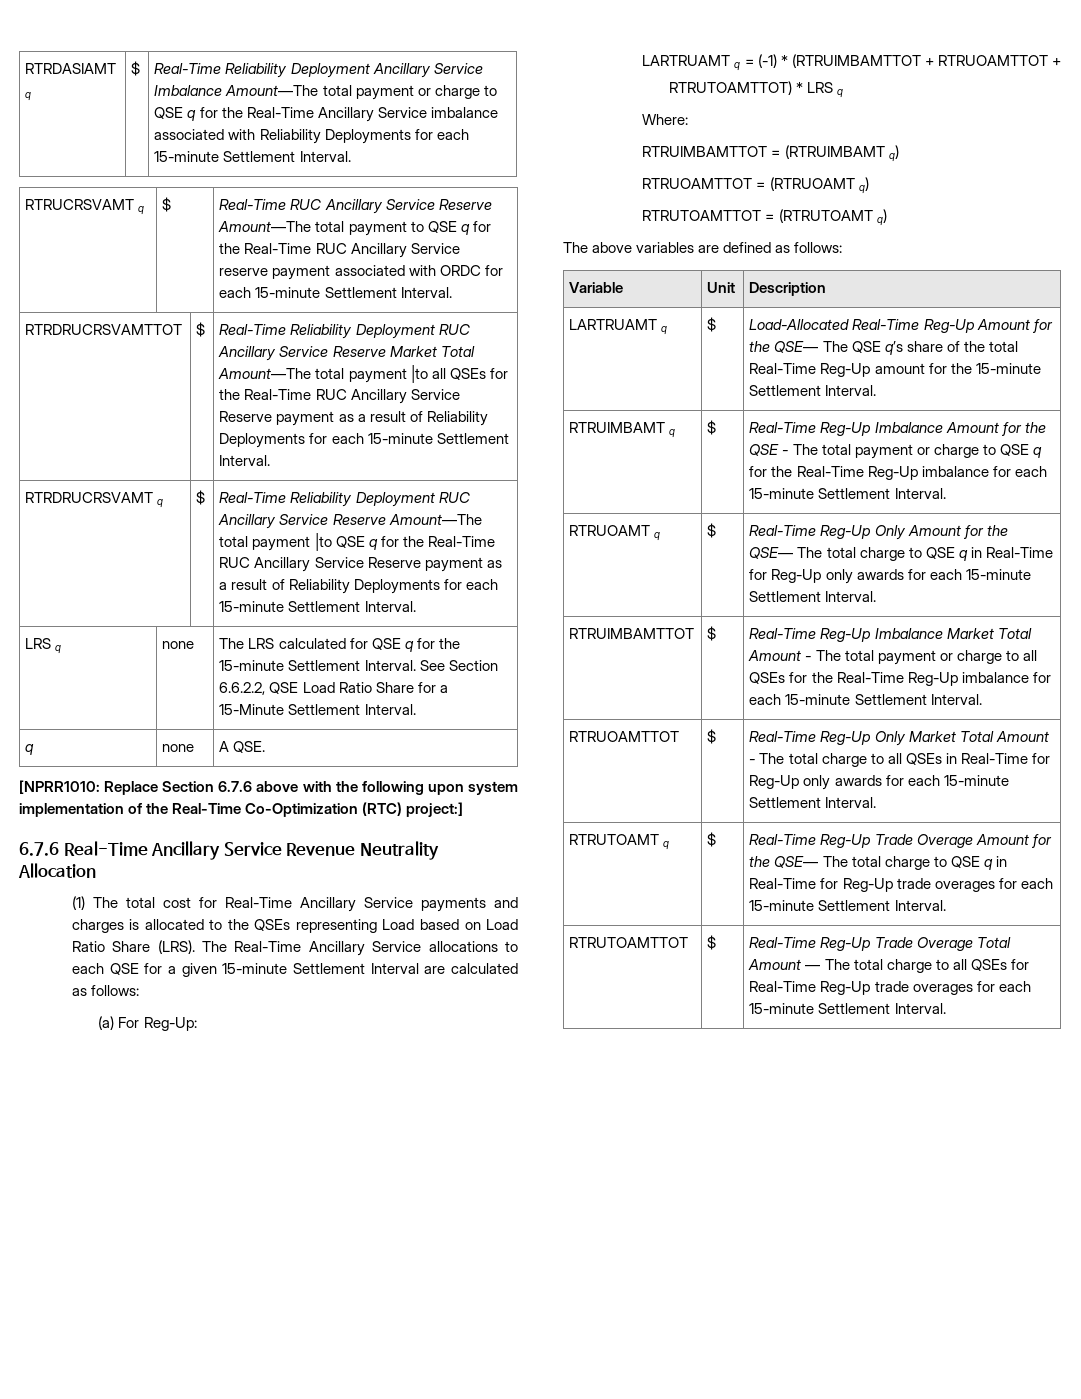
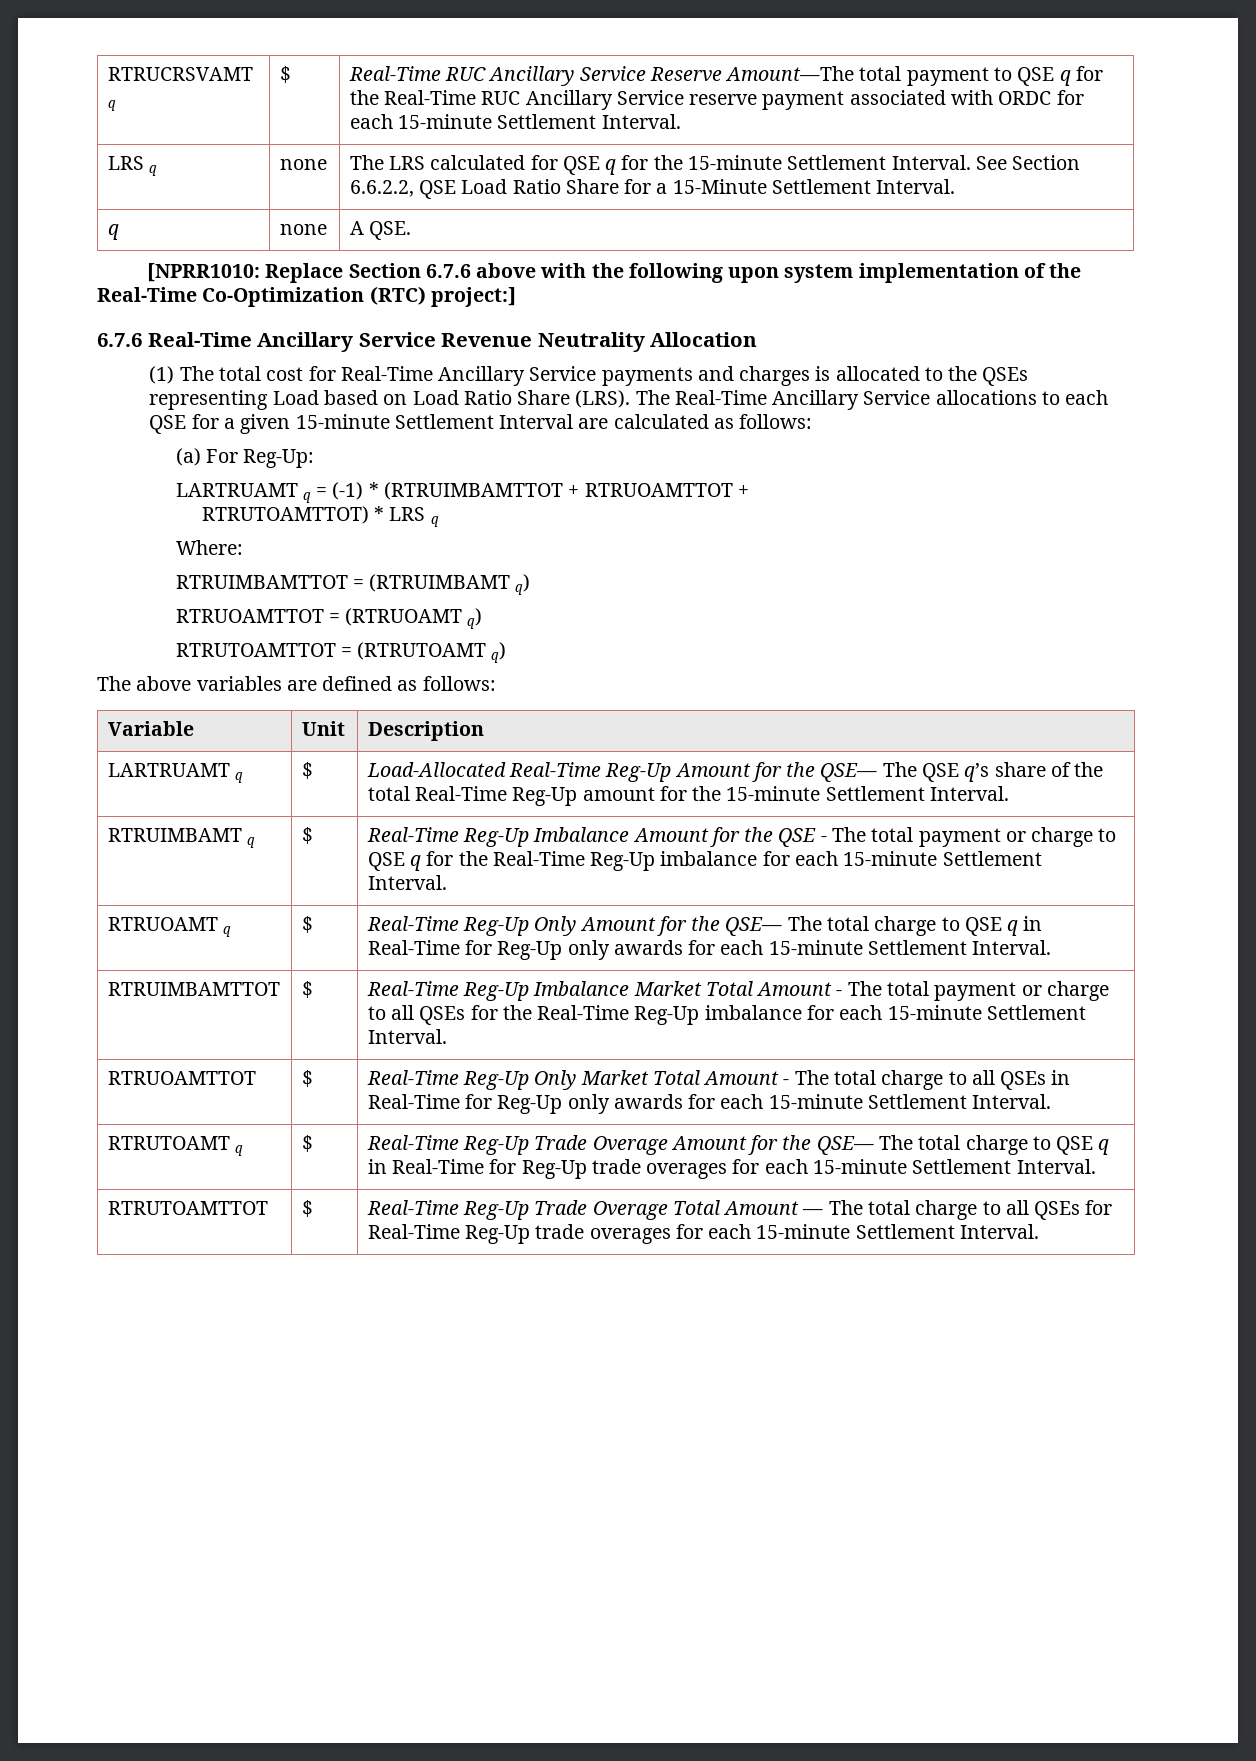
[25,63,117,74] [25,92,32,101] [131,61,141,76] [154,63,483,78] [154,85,497,100] [154,107,498,122] [154,129,469,144] [154,151,351,162] RTRDASIAMT q | $ | Real-Time Reliability Deployment Ancillary Service Imbalance Amount—The total payment or charge to QSE q for the Real-Time Ancillary Service imbalance associated with Reliability Deployments for each 15-minute Settlement Interval. // -> (107, 74) none
[25,324,183,335] [196,322,206,337] [219,324,470,339] [218,346,475,361] [218,365,508,383] [219,389,460,404] [219,411,488,426] [219,433,509,448] [219,455,271,466] [25,492,164,508] [196,490,206,505] [219,492,470,507] [218,514,482,529] [219,533,495,551] [219,557,502,572] [219,579,498,594] [219,601,416,612] // RTRDRUCRSVAMTTOT | $ | Real-Time Reliability Deployment RUC Ancillary Service Reserve Market Total Amount—The total payment |to all QSEs for the Real-Time RUC Ancillary Service Reserve payment as a result of Reliability Deployments for each 15-minute Settlement Interval. // RTRDRUCRSVAMT q | $ | Real-Time Reliability Deployment RUC Ancillary Service Reserve Amount—The total payment |to QSE q for the Real-Time RUC Ancillary Service Reserve payment as a result of Reliability Deployments for each 15-minute Settlement Interval. -> (681, 121) none

